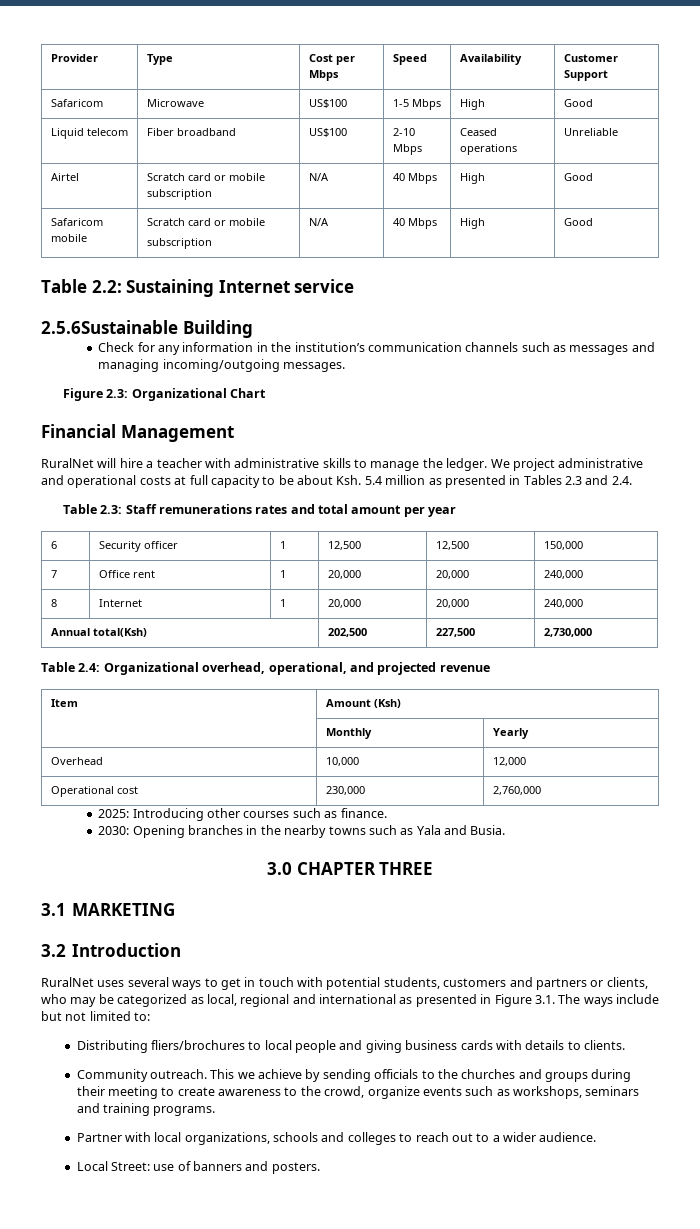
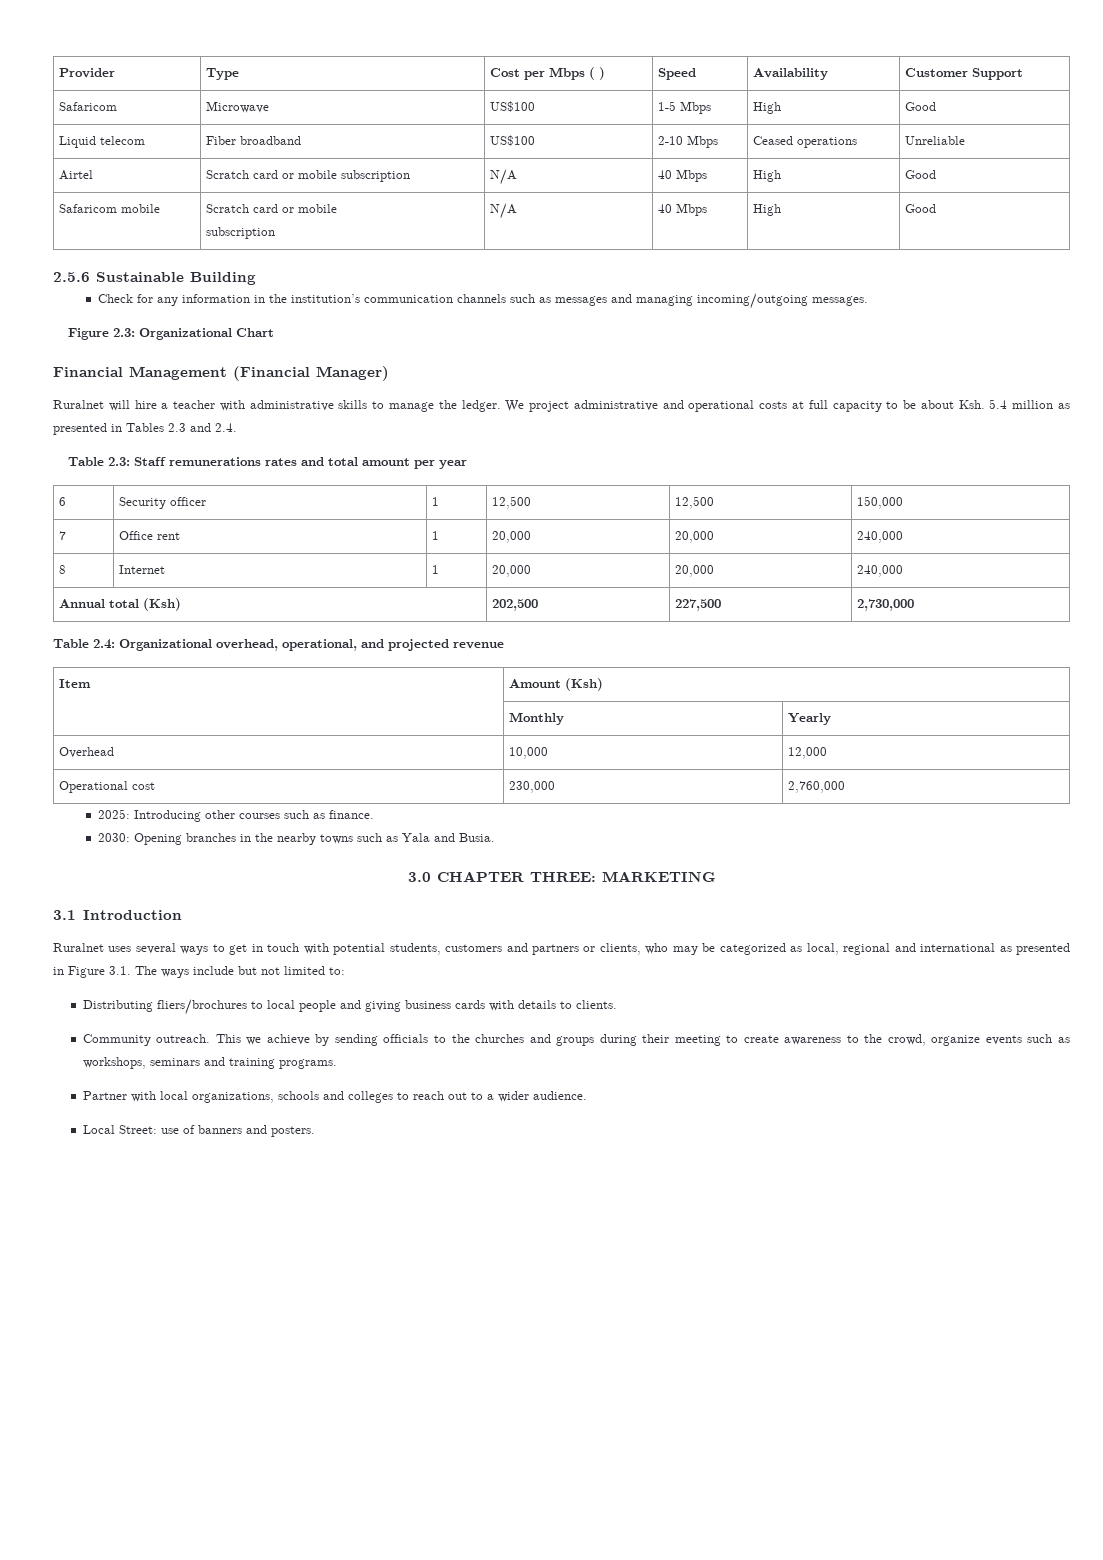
(339, 75) none -> [588,67,605,80] ( )
[41,279,355,297] [41,320,178,334] Table 2.2: Sustaining Internet service // 2.5.6Sustainable -> [53,272,184,282] 2.5.6 Sustainable
[41,458,94,468] // RuralNet -> [233,366,389,381] [53,400,104,409] (Financial Manager) // Ruralnet
[92,628,147,637] total(Ksh) -> [108,598,181,611] total (Ksh)
[379,862,434,875] [41,903,66,916] THREE // 3.1 -> [529,872,596,882] THREE:
[41,944,66,957] 3.2 -> [53,910,76,920] 3.1
[41,977,94,987] RuralNet -> [53,943,104,952] Ruralnet

